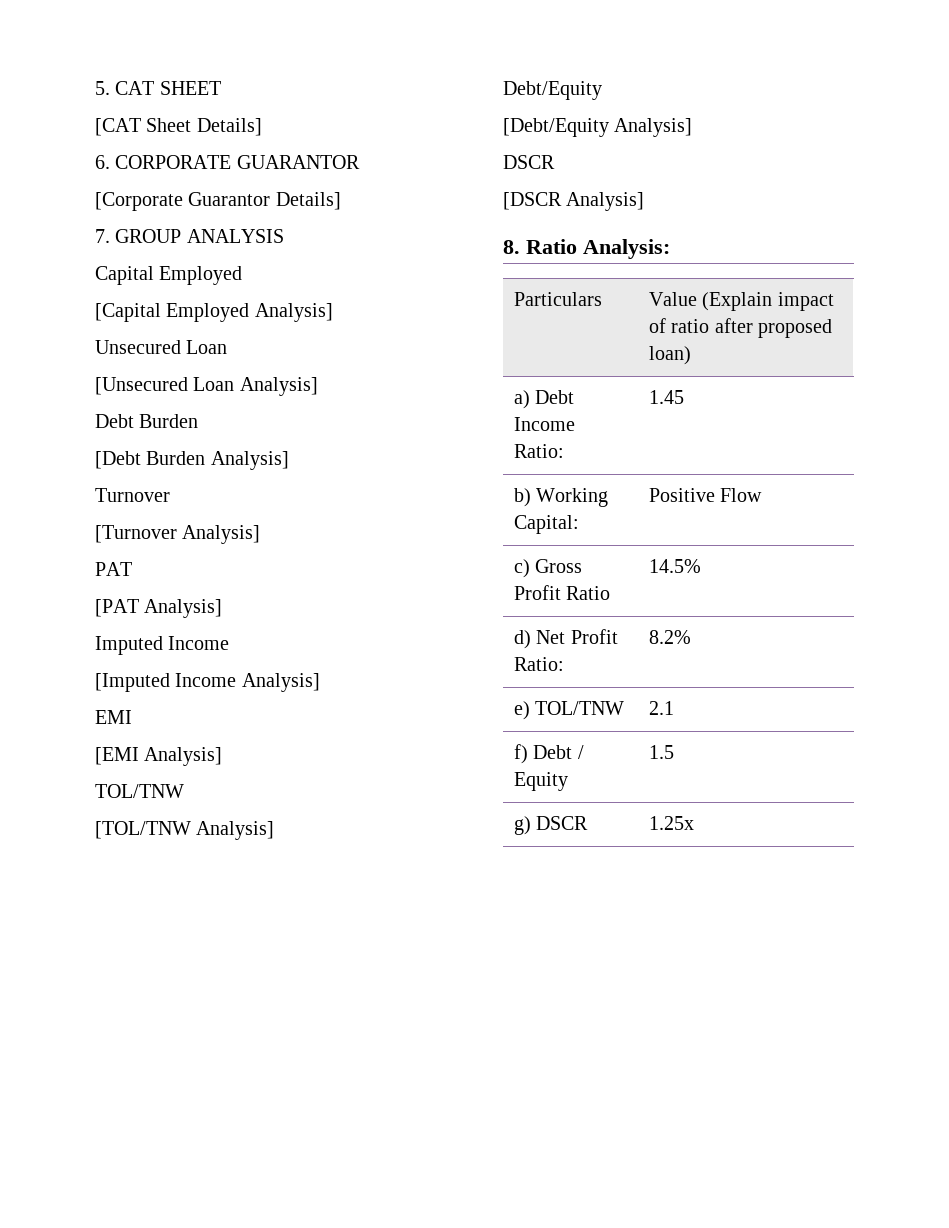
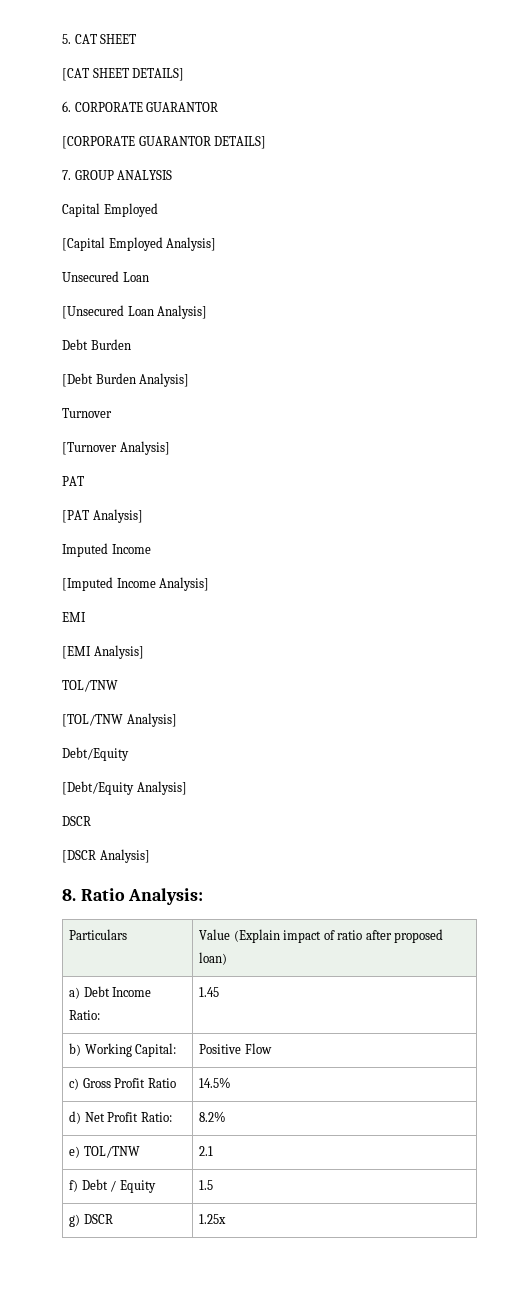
[146,118,262,136] Sheet Details] -> [92,68,185,81] SHEET DETAILS]
[95,192,341,211] [Corporate Guarantor Details] -> [62,136,267,149] [CORPORATE GUARANTOR DETAILS]

